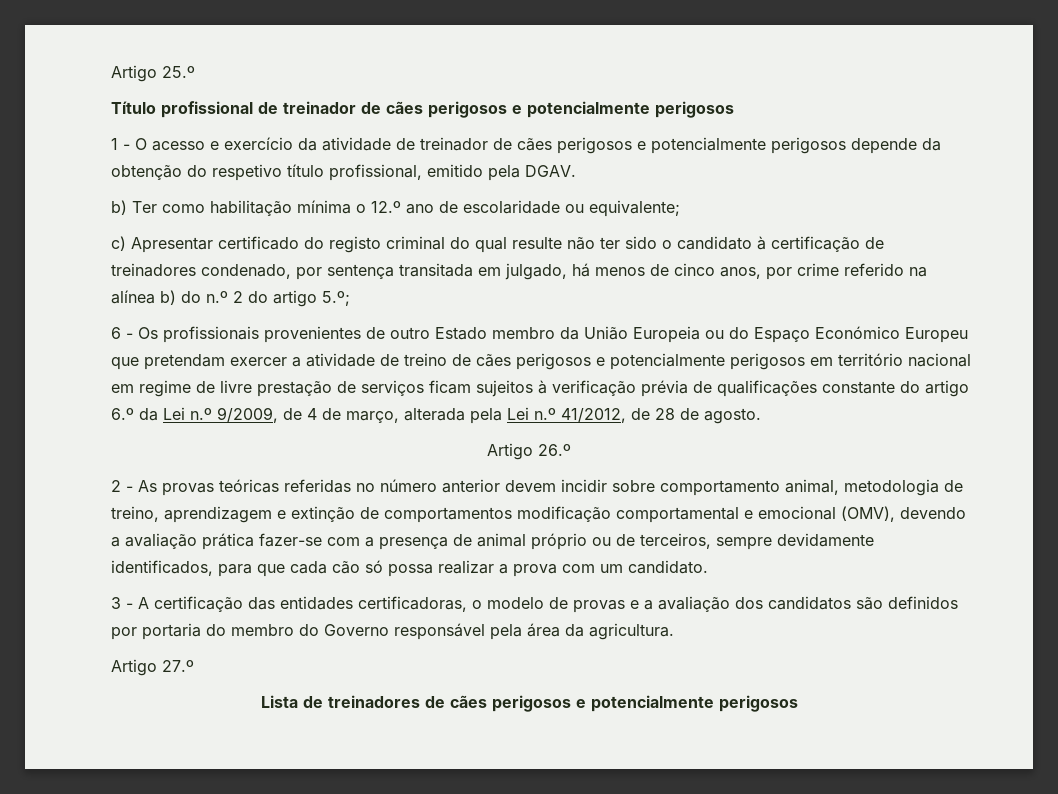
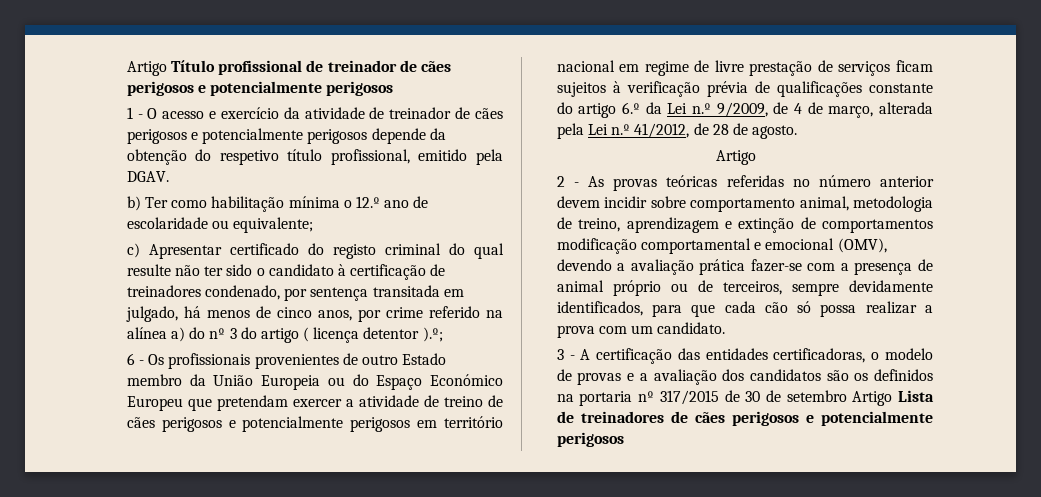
[110,65,195,82] Artigo 25.º // -> [126,61,167,76] Artigo
[159,290,350,307] b) do n.º 2 do artigo 5.º; -> [170,327,443,343] a) do nº 3 do artigo ( licença detentor ).º;
[538,444,571,456] 26.º -> (756, 157) none
[887,596,958,609] [110,623,674,640] [110,659,194,676] definidos por portaria do membro do Governo responsável pela área da agricultura. // Artigo 27.º // -> [854,369,933,381] [556,390,893,406] os definidos na portaria nº 317/2015 de 30 de setembro Artigo

